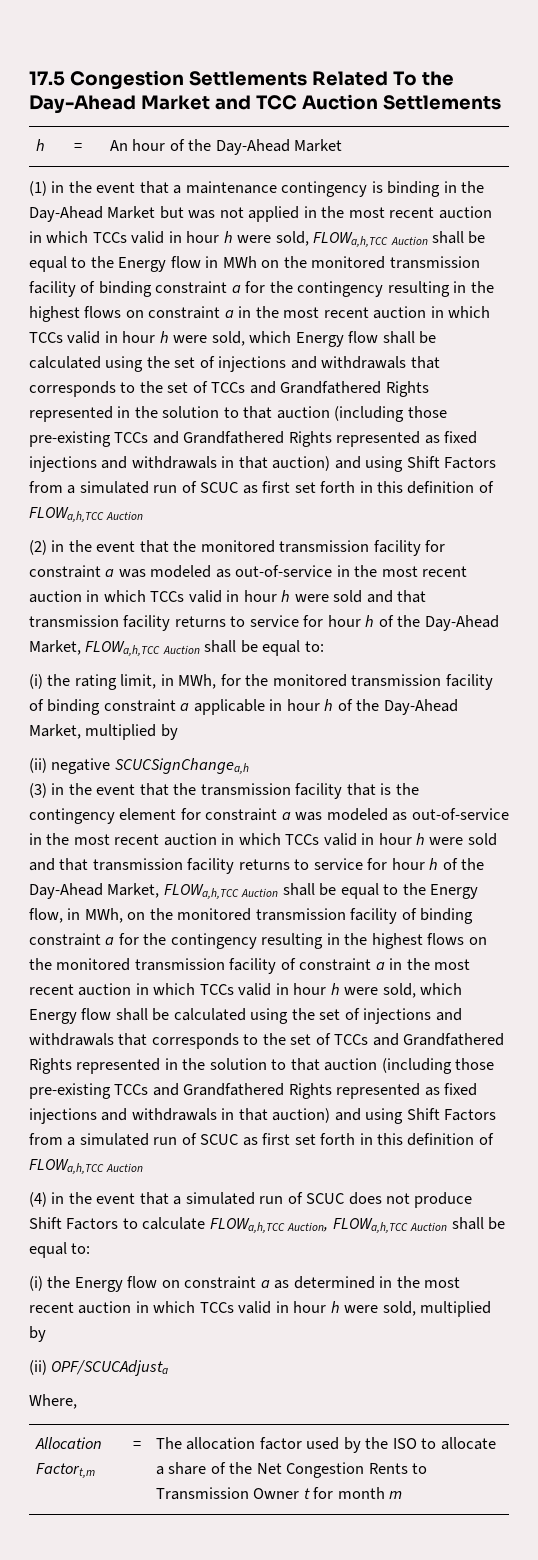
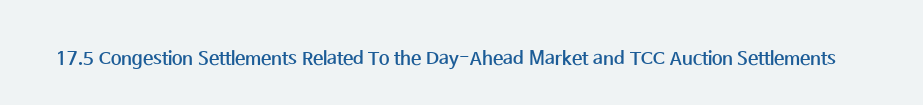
[36,139,46,151] [74,143,83,151] [110,139,343,155] [29,181,485,197] [29,206,492,222] [29,231,486,247] [29,256,480,272] [29,281,494,297] [29,306,491,322] [29,331,437,347] [29,356,440,372] [29,381,429,397] [29,406,447,422] [29,431,478,447] [29,456,497,472] [29,481,494,494] [29,507,144,522] [29,540,446,556] [29,565,468,578] [29,590,427,603] [29,615,499,631] [29,640,324,656] [29,674,493,690] [29,699,458,715] [29,724,178,740] [29,758,249,774] [29,783,419,799] [29,808,509,824] [29,833,497,846] [29,858,485,874] [29,883,479,899] [29,908,474,924] [29,933,487,949] [29,958,471,974] [29,983,463,998] [29,1008,462,1024] [29,1033,505,1049] [29,1058,495,1074] [29,1083,478,1099] [29,1108,497,1124] [29,1133,494,1146] [29,1159,144,1174] [29,1192,473,1208] [29,1217,506,1233] [29,1242,91,1258] [29,1276,461,1292] [29,1301,492,1317] [29,1326,46,1342] [29,1360,169,1376] [29,1394,77,1409] [35,1437,103,1449] [36,1463,96,1478] [133,1441,142,1449] [156,1437,496,1453] [156,1462,428,1478] [156,1487,403,1500] // h | = | An hour of the Day-Ahead Market // (1) in the event that a maintenance contingency is binding in the Day-Ahead Market but was not applied in the most recent auction in which TCCs valid in hour h were sold, FLOWa,h,TCC Auction shall be equal to the Energy flow in MWh on the monitored transmission facility of binding constraint a for the contingency resulting in the highest flows on constraint a in the most recent auction in which TCCs valid in hour h were sold, which Energy flow shall be calculated using the set of injections and withdrawals that corresponds to the set of TCCs and Grandfathered Rights represented in the solution to that auction (including those pre-existing TCCs and Grandfathered Rights represented as fixed injections and withdrawals in that auction) and using Shift Factors from a simulated run of SCUC as first set forth in this definition of FLOWa,h,TCC Auction // (2) in the event that the monitored transmission facility for constraint a was modeled as out-of-service in the most recent auction in which TCCs valid in hour h were sold and that transmission facility returns to service for hour h of the Day-Ahead Market, FLOWa,h,TCC Auction shall be equal to: // (i) the rating limit, in MWh, for the monitored transmission facility of binding constraint a applicable in hour h of the Day-Ahead Market, multiplied by // (ii) negative SCUCSignChangea,h // (3) in the event that the transmission facility that is the contingency element for constraint a was modeled as out-of-service in the most recent auction in which TCCs valid in hour h were sold and that transmission facility returns to service for hour h of the Day-Ahead Market, FLOWa,h,TCC Auction shall be equal to the Energy flow, in MWh, on the monitored transmission facility of binding constraint a for the contingency resulting in the highest flows on the monitored transmission facility of constraint a in the most recent auction in which TCCs valid in hour h were sold, which Energy flow shall be calculated using the set of injections and withdrawals that corresponds to the set of TCCs and Grandfathered Rights represented in the solution to that auction (including those pre-existing TCCs and Grandfathered Rights represented as fixed injections and withdrawals in that auction) and using Shift Factors from a simulated run of SCUC as first set forth in this definition of FLOWa,h,TCC Auction // (4) in the event that a simulated run of SCUC does not produce Shift Factors to calculate FLOWa,h,TCC Auction, FLOWa,h,TCC Auction shall be equal to: // (i) the Energy flow on constraint a as determined in the most recent auction in which TCCs valid in hour h were sold, multiplied by // (ii) OPF/SCUCAdjusta // Where, // Allocation Factort,m | = | The allocation factor used by the ISO to allocate a share of the Net Congestion Rents to Transmission Owner t for month m -> (837, 58) none

